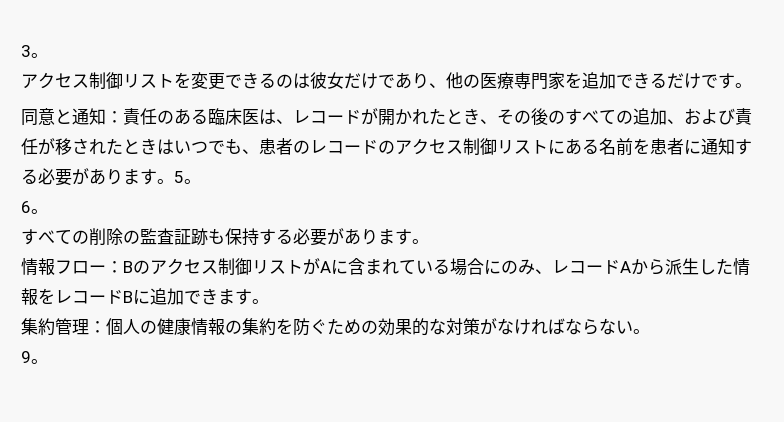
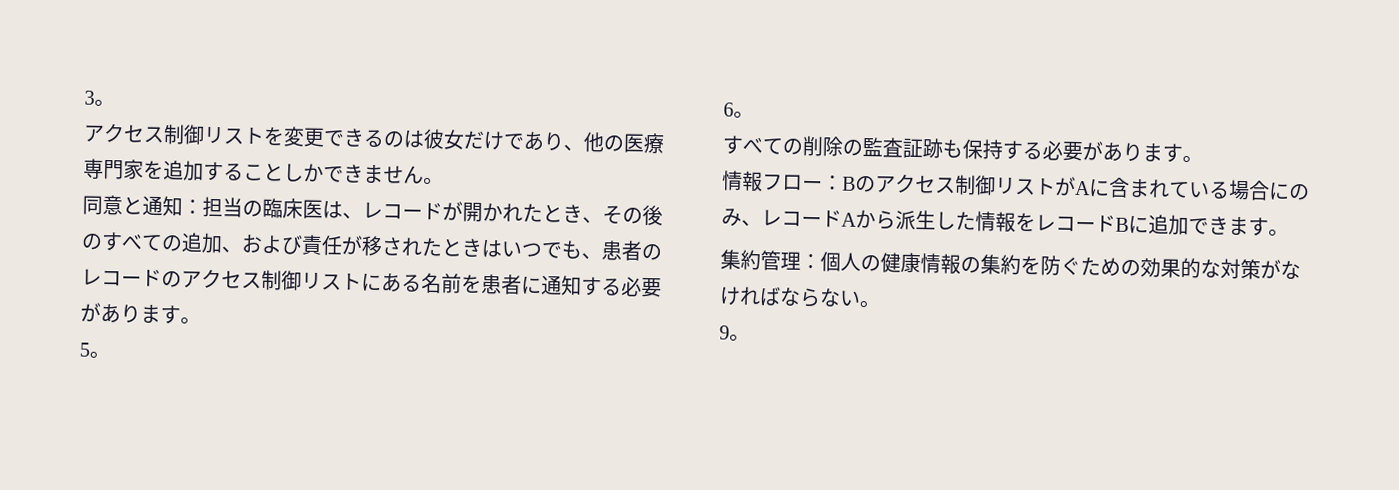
[616,72,735,89] できるだけです -> [203,161,424,184] することしかできません
[123,108,208,125] 責任のある -> [202,196,263,218] 担当の
(174, 181) none -> (201, 320) //

